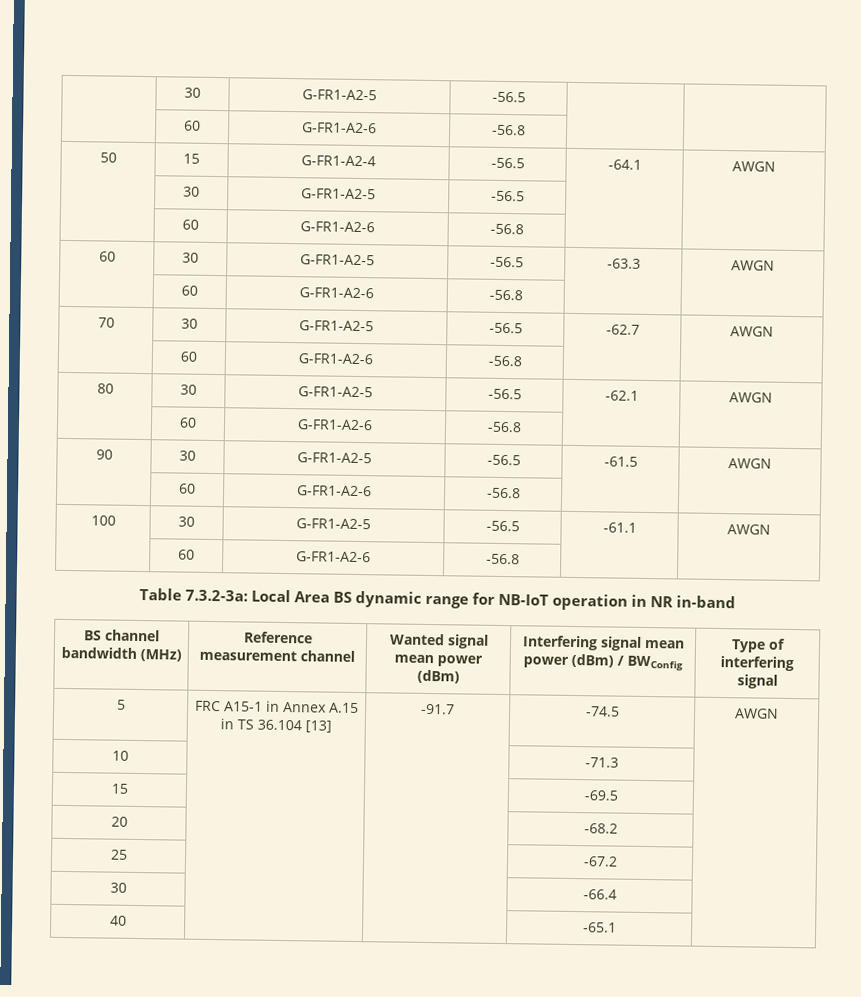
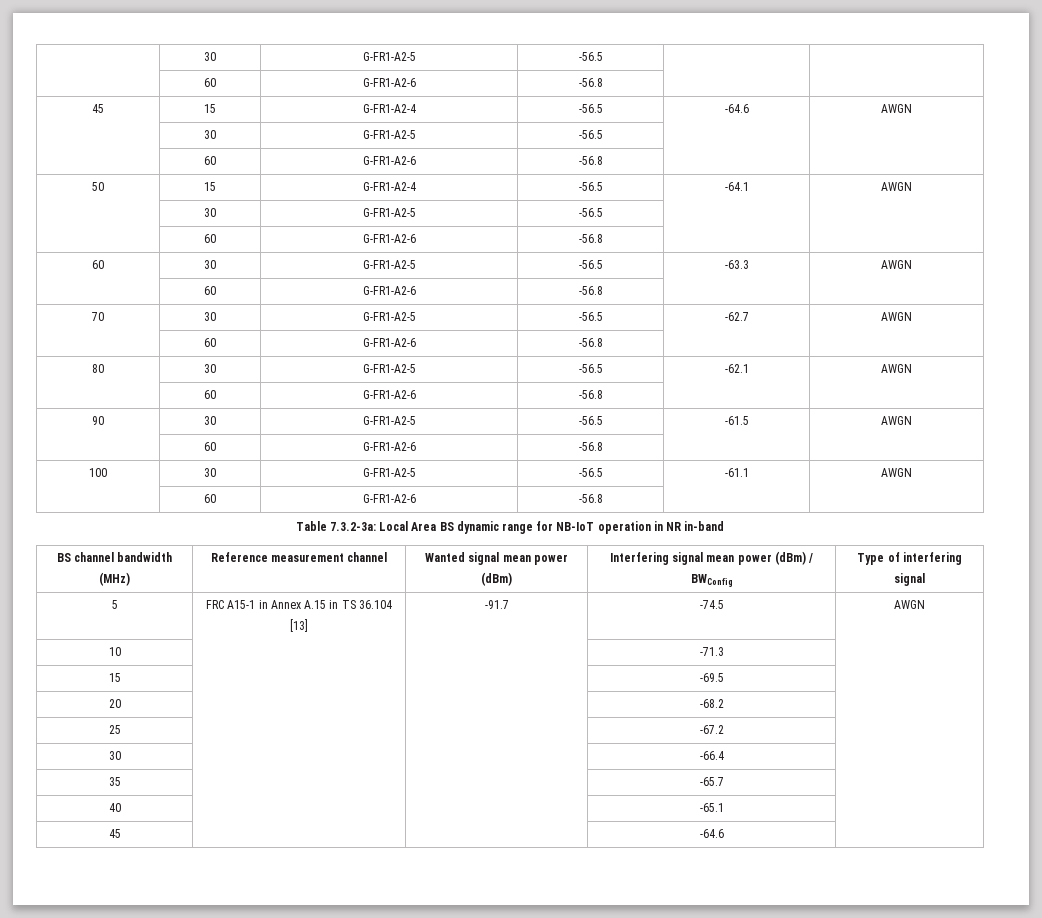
[184,87,201,98] [302,89,377,101] [491,91,526,103] [184,120,201,131] [302,122,377,134] [491,124,526,136] | 30 | G-FR1-A2-5 | -56.5 | | // | 60 | G-FR1-A2-6 | -56.8 | | -> [204,52,216,61] [362,52,416,61] [578,52,603,61] [204,78,216,87] [362,78,416,87] [578,78,603,87] [92,104,104,113] [204,104,216,113] [362,104,416,113] [578,104,603,113] [724,104,749,113] [881,104,912,113] [204,130,216,139] [362,130,416,139] [578,130,603,139] [204,156,216,165] [362,156,416,165] [578,156,603,165] | 30 | G-FR1-A2-5 | -56.5 | | // | 60 | G-FR1-A2-6 | -56.8 | | // 45 | 15 | G-FR1-A2-4 | -56.5 | -64.6 | AWGN // | 30 | G-FR1-A2-5 | -56.5 | | // | 60 | G-FR1-A2-6 | -56.8 | |
(617, 894) none -> [108,777,121,786] [699,777,724,786] // 35 | | | -65.7 |
(617, 927) none -> [108,829,121,838] [699,829,724,838] // 45 | | | -64.6 |

